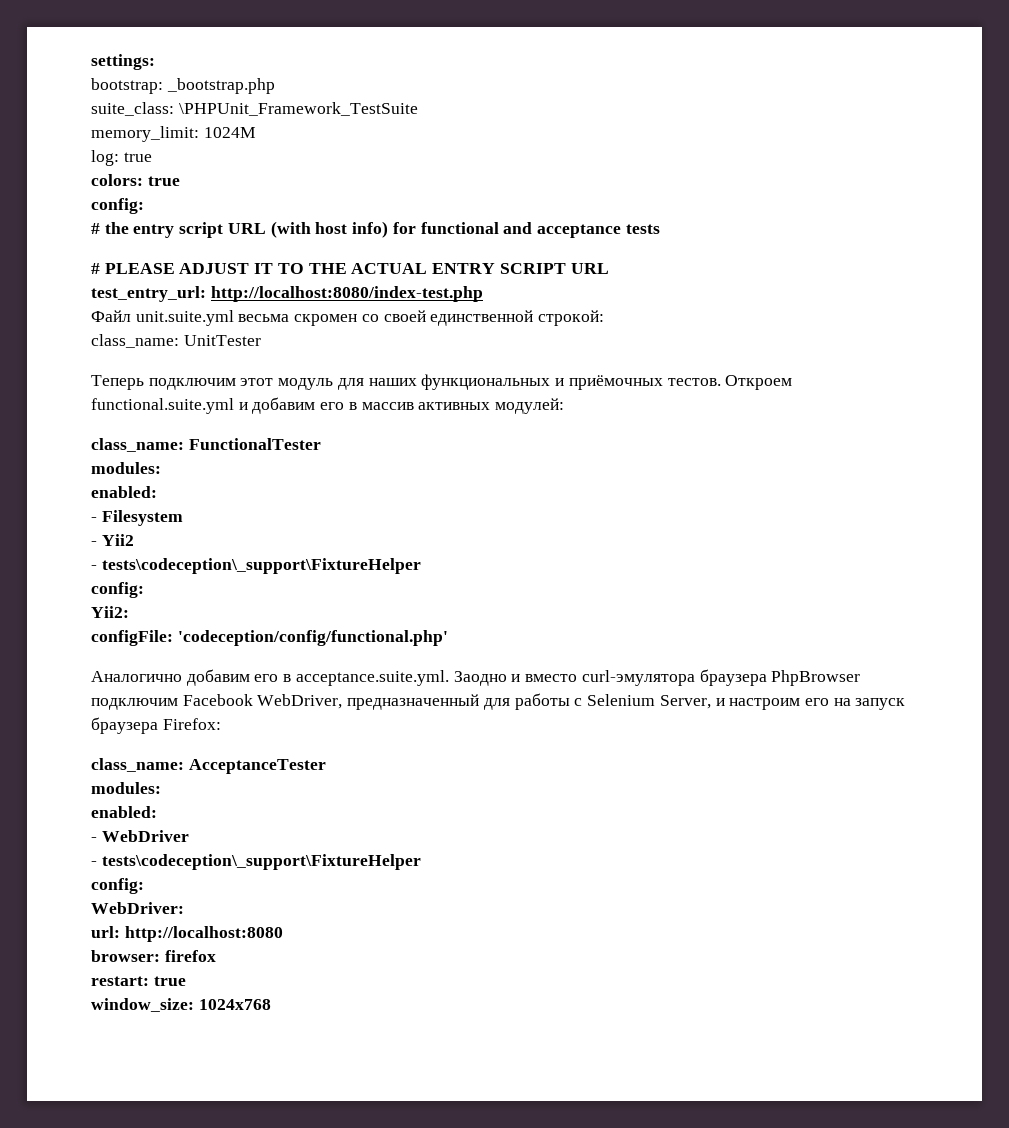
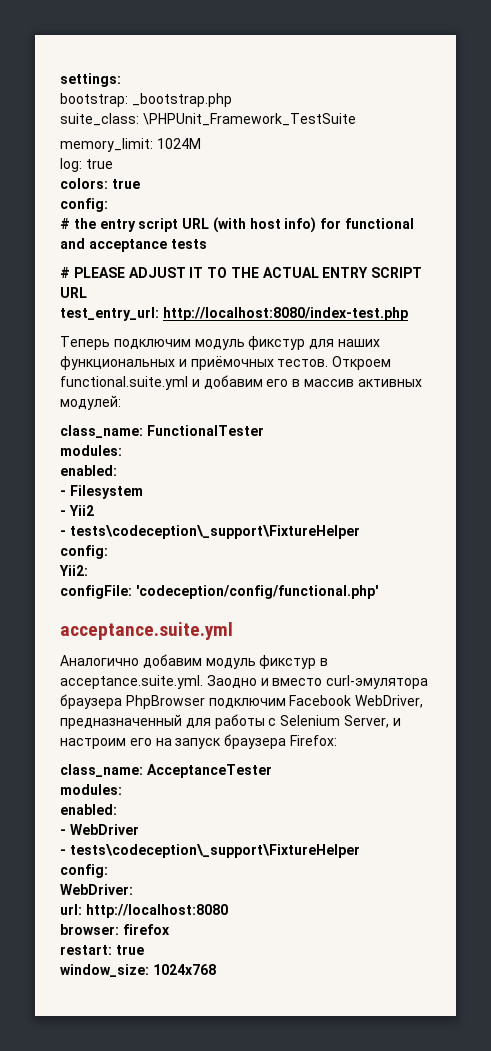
[91,310,605,326] [91,334,261,348] // Файл unit.suite.yml весьма скромен со своей единственной строкой: // class_name: UnitTester -> (408, 314) none
[240,378,334,390] этот модуль -> [194,336,306,350] модуль фикстур
(448, 638) none -> [60,622,233,640] // acceptance.suite.yml
[254,674,279,682] его -> [205,655,317,669] модуль фикстур

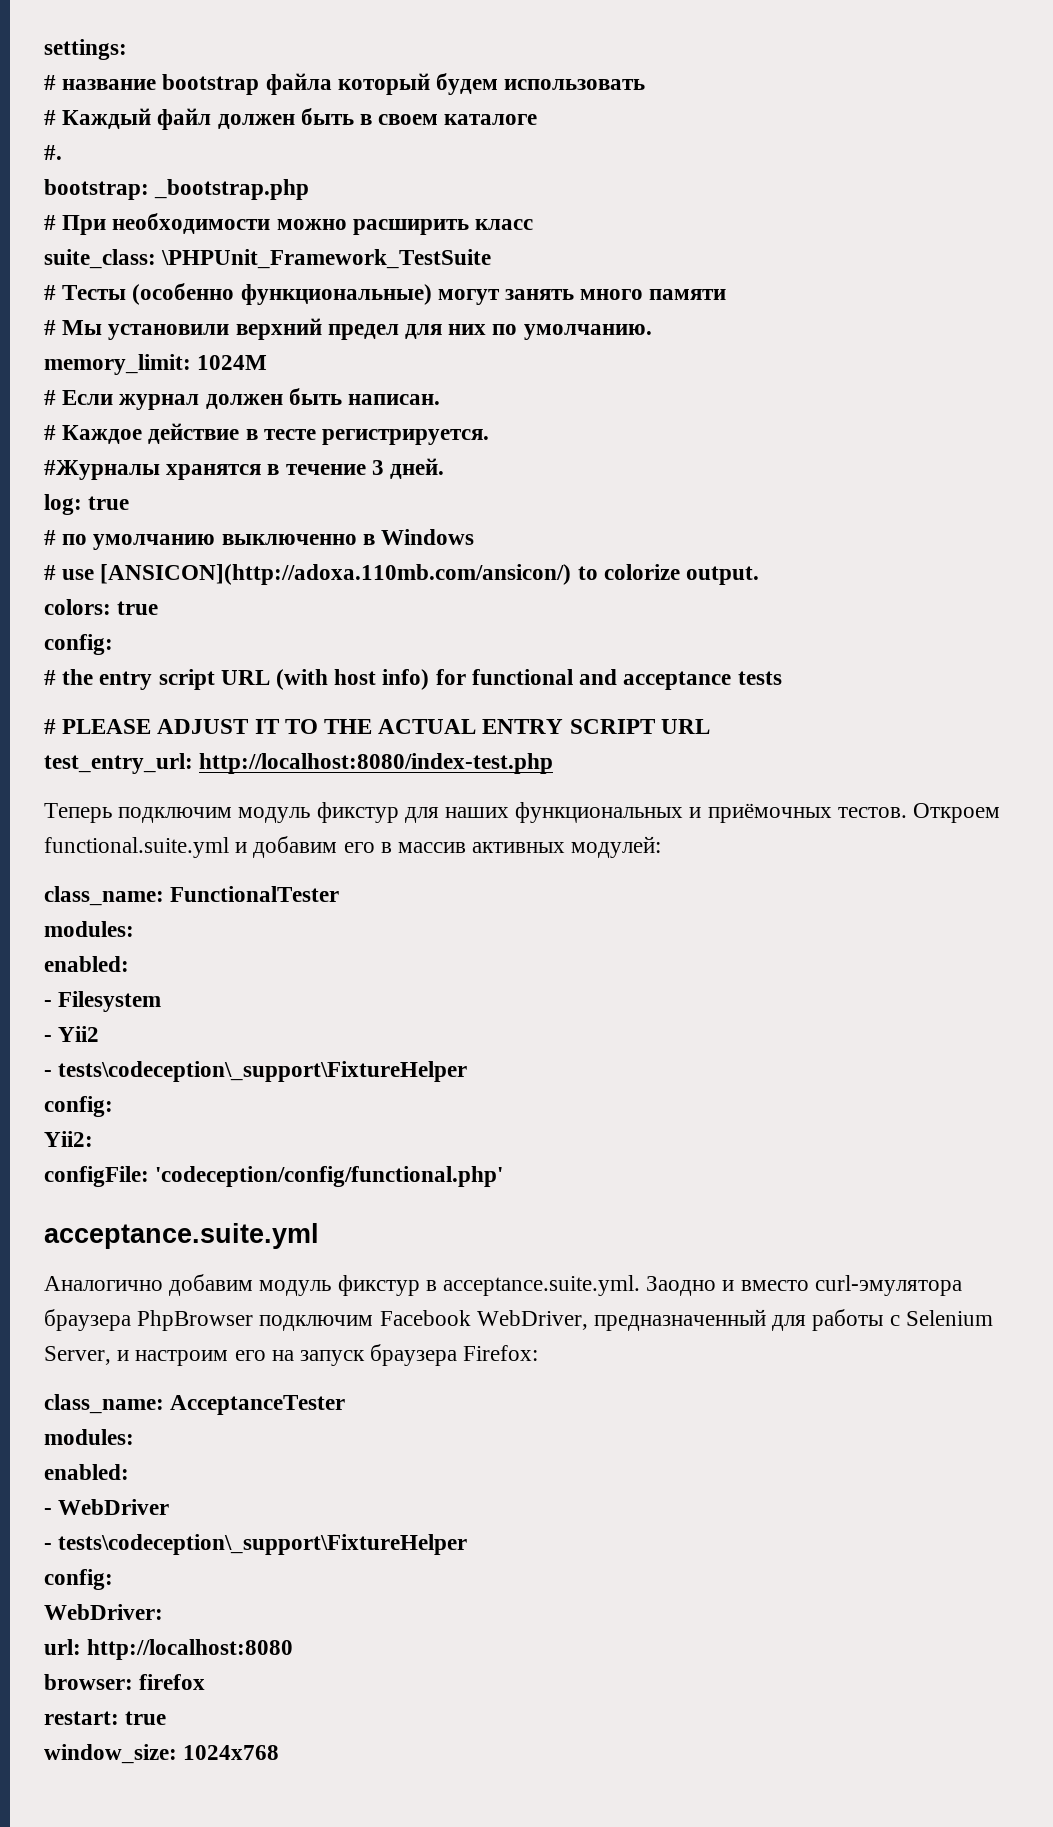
[60,93,232,107] [60,113,356,126] [60,138,201,152] [60,158,113,172] bootstrap: _bootstrap.php // suite_class: \PHPUnit_Framework_TestSuite // memory_limit: 1024M // log: true -> [44,73,646,95] [44,108,538,130] [44,145,62,160] [44,179,310,200] [44,213,534,235] [44,249,492,269] [44,283,727,305] [44,318,652,340] [44,354,268,375] [44,388,441,410] [44,423,490,445] [44,458,445,480] [44,494,130,515] [44,529,475,550] [44,564,760,585] # название bootstrap файла который будем использовать // # Каждый файл должен быть в своем каталоге // #. // bootstrap: _bootstrap.php // # При необходимости можно расширить класс // suite_class: \PHPUnit_Framework_TestSuite // # Тесты (особенно функциональные) могут занять много памяти // # Мы установили верхний предел для них по умолчанию. // memory_limit: 1024M // # Если журнал должен быть написан. // # Каждое действие в тесте регистрируется. // #Журналы хранятся в течение 3 дней. // log: true // # по умолчанию выключенно в Windows // # use [ANSICON](http://adoxa.110mb.com/ansicon/) to colorize output.

